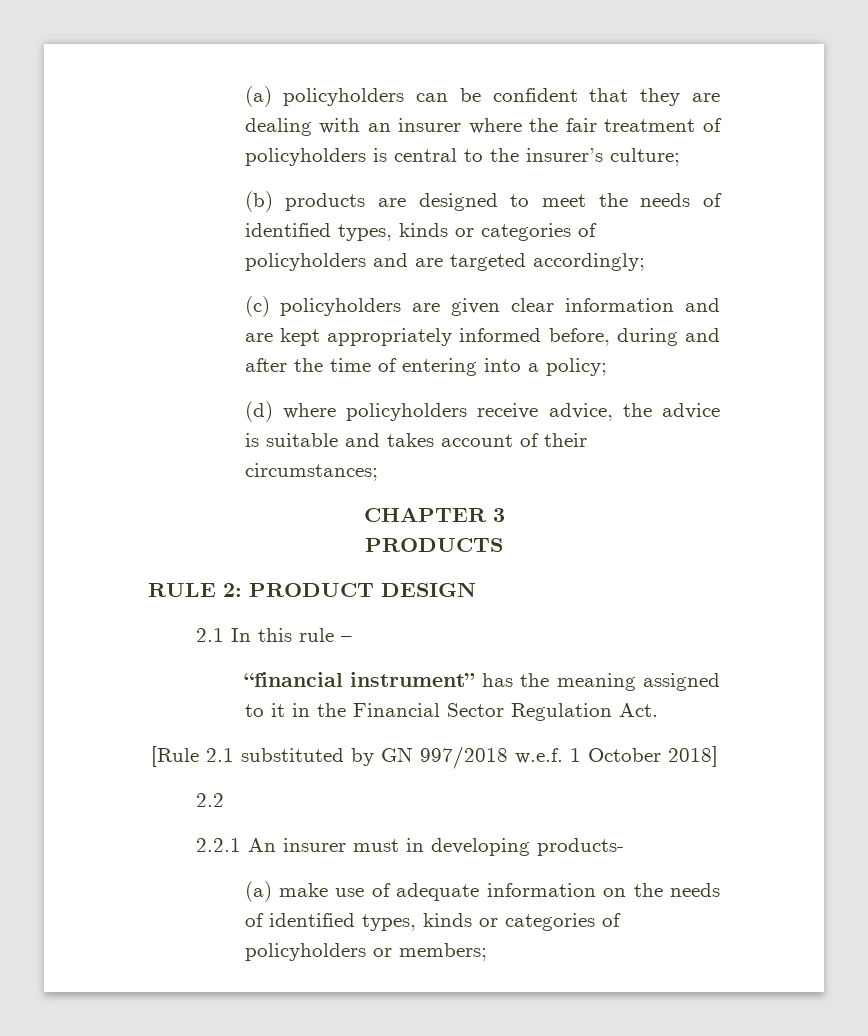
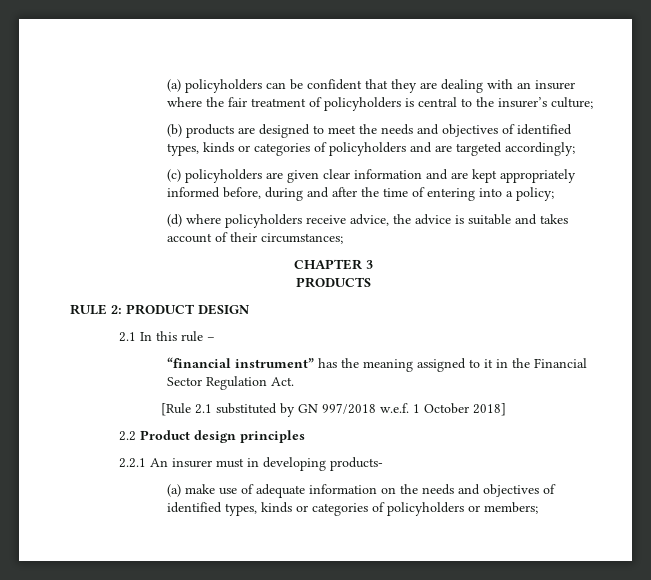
(691, 200) none -> [417,124,499,137] and objectives
(225, 800) none -> [139,430,305,443] Product design principles
(720, 890) none -> [458,484,540,497] and objectives

